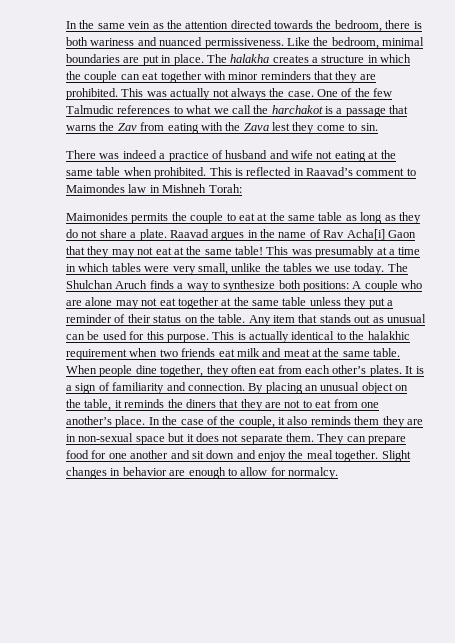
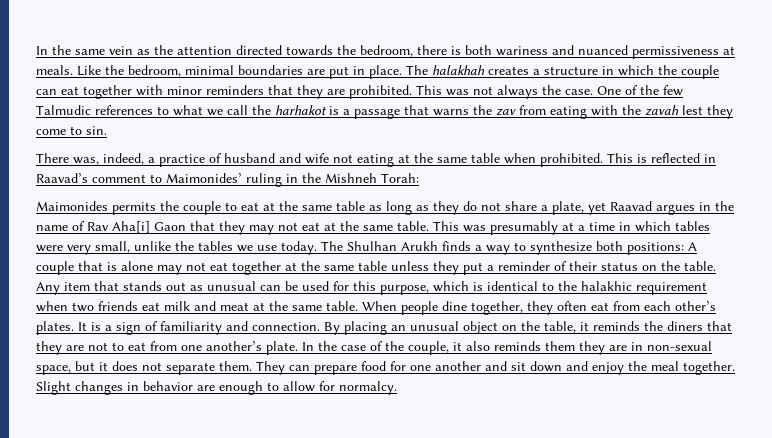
[204,38,284,49] permissiveness. -> [632,46,735,59] [36,65,73,75] permissiveness at meals.
[230,54,270,63] halakha -> [432,65,485,75] halakhah
[170,88,211,100] actually -> (469, 92) none
[271,105,323,114] harchakot -> [275,105,327,115] harhakot
[117,123,137,131] Zav -> [496,108,516,116] zav
[243,123,269,131] Zava -> [645,105,679,116] zavah
[99,150,157,159] was indeed -> [73,153,144,165] was, indeed,
[66,184,160,193] Maimondes law in -> [166,173,321,187] Maimonides’ ruling in the
[139,229,167,241] plate. -> [552,201,606,215] plate, yet
[346,229,385,240] Acha[i] -> [112,221,150,234] Aha[i]
[235,246,263,255] table! -> [397,221,429,231] table.
[66,280,148,289] Shulchan Aruch -> [347,241,438,251] Shulhan Arukh
[401,280,423,289] [66,300,82,306] who are -> [78,261,117,271] that is
[166,331,289,343] purpose. This is actually -> [380,281,483,295] purpose, which is
[115,416,146,428] place. -> [266,341,298,355] plate.
[135,436,165,445] space -> [36,365,71,375] space,

